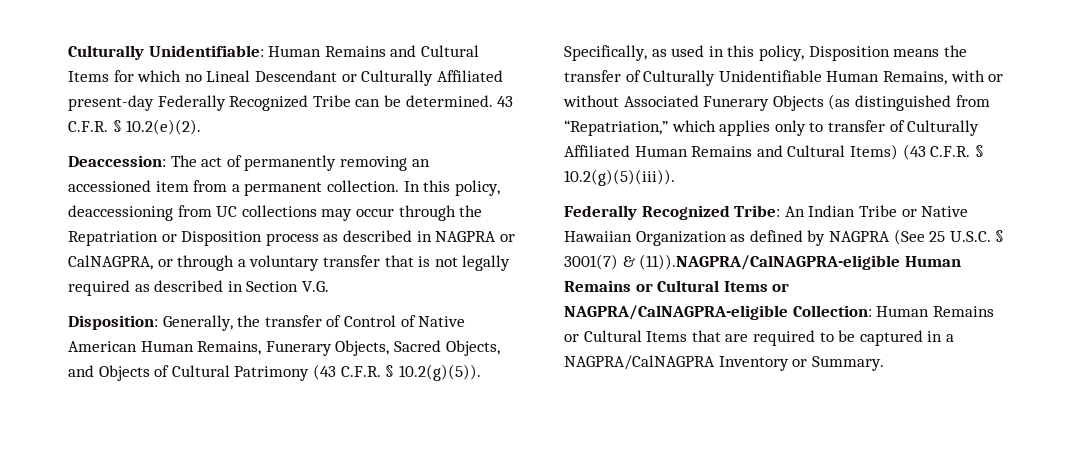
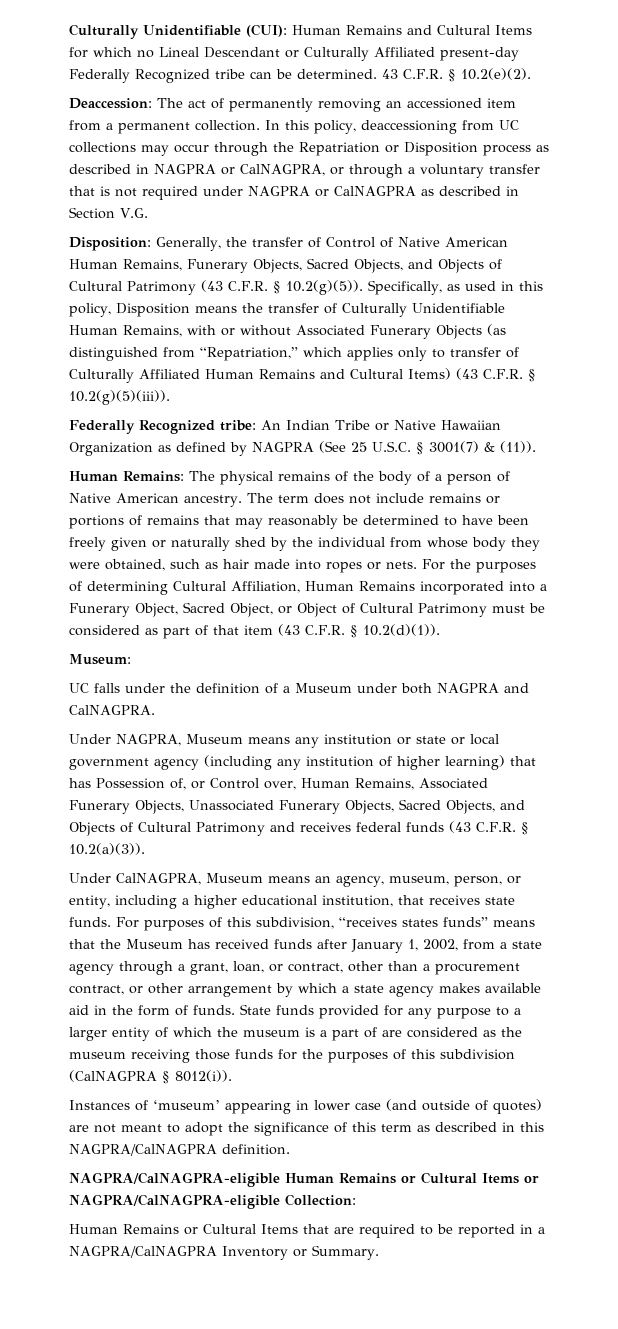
[68,45,264,60] Culturally Unidentifiable: -> [69,24,287,39] Culturally Unidentifiable (CUI):
[312,95,351,107] Tribe -> [215,69,245,79] tribe
[462,255,511,271] [68,280,130,296] legally required -> [142,186,416,200] required under NAGPRA or CalNAGPRA
[734,205,781,217] Tribe: -> [220,420,256,431] tribe:
[639,254,901,270] (11)).NAGPRA/CalNAGPRA-eligible -> [500,441,536,453] [69,471,510,485] [69,493,500,507] [69,515,529,529] [69,537,540,551] [69,559,536,573] [69,581,547,595] [69,602,545,617] [69,624,440,639] [69,654,131,665] [69,683,529,694] [69,705,155,715] [69,734,499,748] [69,755,536,770] [69,778,488,790] [69,799,525,814] [69,821,529,836] [69,843,145,855] [69,873,521,887] [69,895,515,909] [69,917,535,931] [69,939,542,953] [69,961,520,975] [69,983,541,997] [69,1004,521,1019] [69,1027,522,1041] [69,1049,515,1063] [69,1070,232,1084] [69,1099,542,1114] [69,1122,544,1136] [69,1144,290,1156] [69,1172,280,1187] (11)). // Human Remains: The physical remains of the body of a person of Native American ancestry. The term does not include remains or portions of remains that may reasonably be determined to have been freely given or naturally shed by the individual from whose body they were obtained, such as hair made into ropes or nets. For the purposes of determining Cultural Affiliation, Human Remains incorporated into a Funerary Object, Sacred Object, or Object of Cultural Patrimony must be considered as part of that item (43 C.F.R. § 10.2(d)(1)). // Museum: // UC falls under the definition of a Museum under both NAGPRA and CalNAGPRA. // Under NAGPRA, Museum means any institution or state or local government agency (including any institution of higher learning) that has Possession of, or Control over, Human Remains, Associated Funerary Objects, Unassociated Funerary Objects, Sacred Objects, and Objects of Cultural Patrimony and receives federal funds (43 C.F.R. § 10.2(a)(3)). // Under CalNAGPRA, Museum means an agency, museum, person, or entity, including a higher educational institution, that receives state funds. For purposes of this subdivision, “receives states funds” means that the Museum has received funds after January 1, 2002, from a state agency through a grant, loan, or contract, other than a procurement contract, or other arrangement by which a state agency makes available aid in the form of funds. State funds provided for any purpose to a larger entity of which the museum is a part of are considered as the museum receiving those funds for the purposes of this subdivision (CalNAGPRA § 8012(i)). // Instances of ‘museum’ appearing in lower case (and outside of quotes) are not meant to adopt the significance of this term as described in this NAGPRA/CalNAGPRA definition. // NAGPRA/CalNAGPRA-eligible
(872, 311) none -> (356, 1200) //
[859,330,923,346] captured -> [458,1224,515,1238] reported

